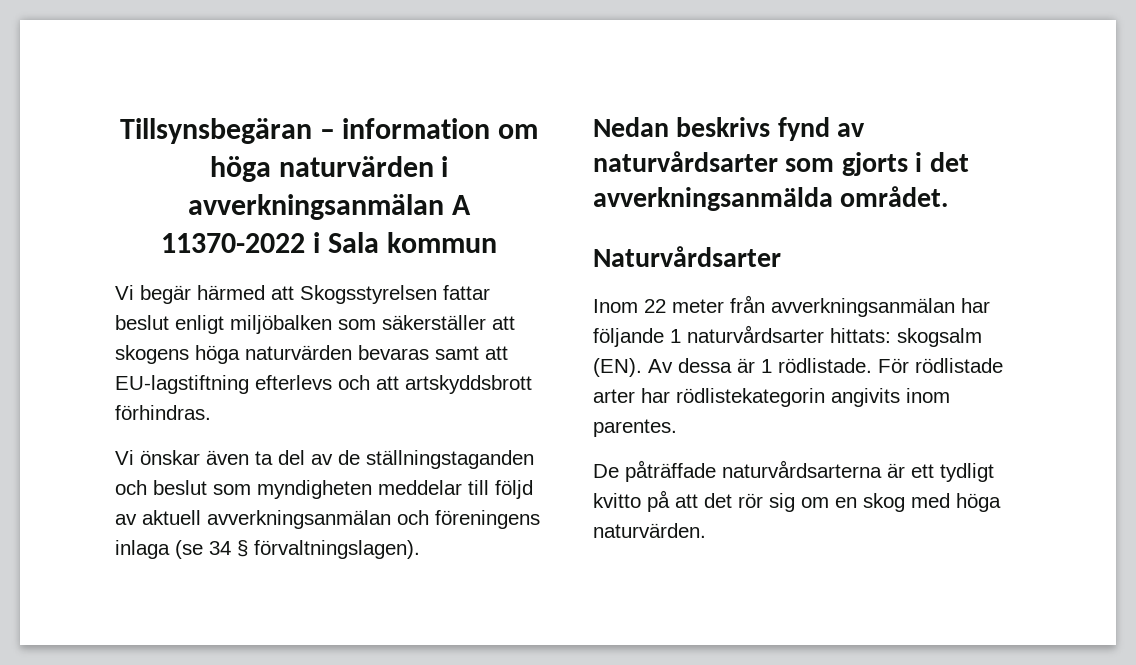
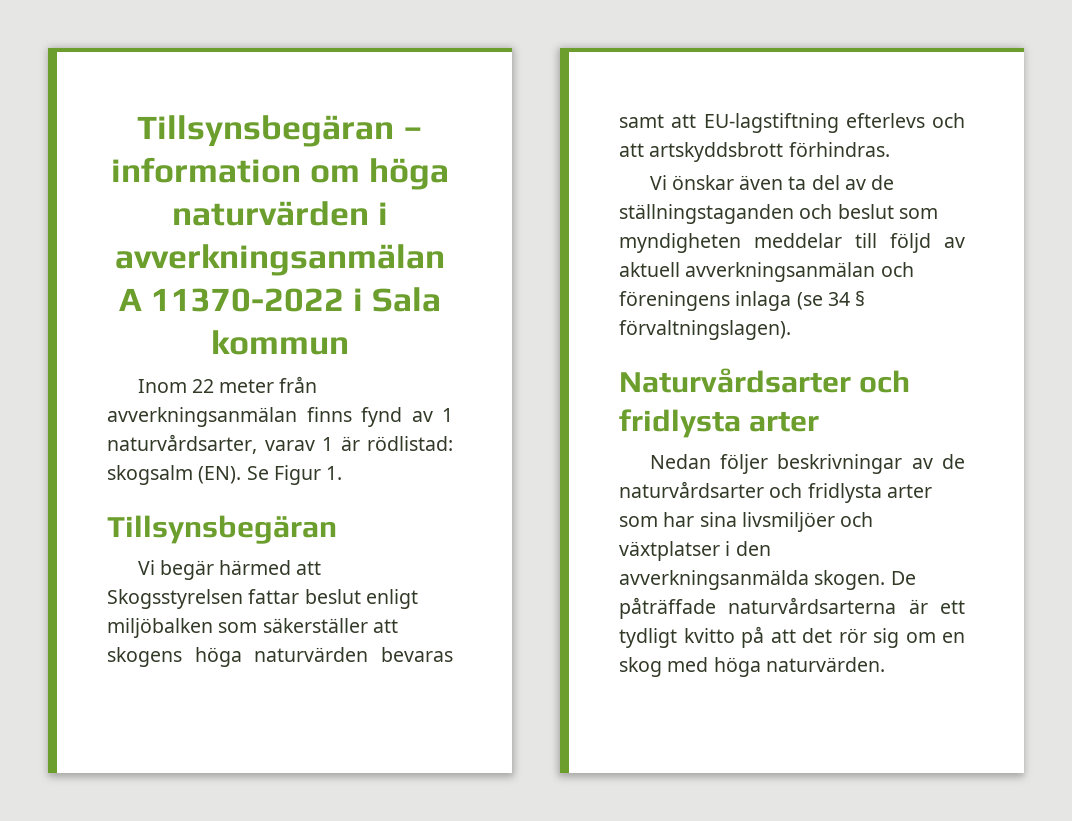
(497, 242) none -> [137,376,318,393] [107,407,453,427] [107,434,453,454] [107,465,343,485] [107,515,337,544] // Inom 22 meter från avverkningsanmälan finns fynd av 1 naturvårdsarter, varav 1 är rödlistad: skogsalm (EN). Se Figur 1. // Tillsynsbegäran
[593,117,866,141] [593,151,969,176] [593,186,949,211] [593,246,781,267] [593,295,990,317] [593,325,982,347] [593,358,1003,377] [593,388,950,407] [593,419,677,437] Nedan beskrivs fynd av naturvårdsarter som gjorts i det avverkningsanmälda området. // Naturvårdsarter // Inom 22 meter från avverkningsanmälan har följande 1 naturvårdsarter hittats: skogsalm (EN). Av dessa är 1 rödlistade. För rödlistade arter har rödlistekategorin angivits inom parentes. // -> [619,368,911,393] [619,409,820,438] [649,454,965,474] [619,481,932,503] [619,512,874,532] [619,541,771,561] [619,570,886,590] Naturvårdsarter och fridlysta arter // Nedan följer beskrivningar av de naturvårdsarter och fridlysta arter som har sina livsmiljöer och växtplatser i den avverkningsanmälda skogen.

